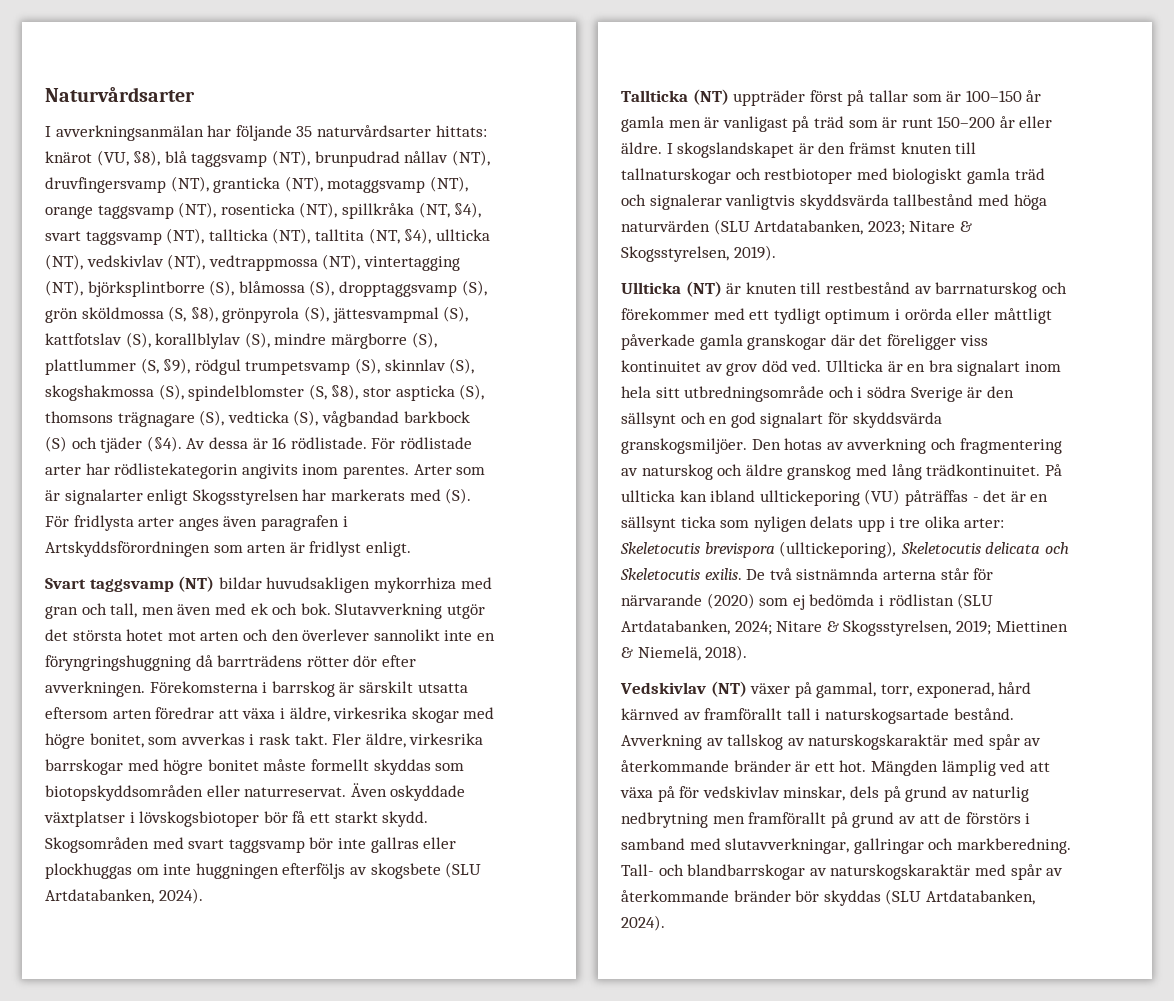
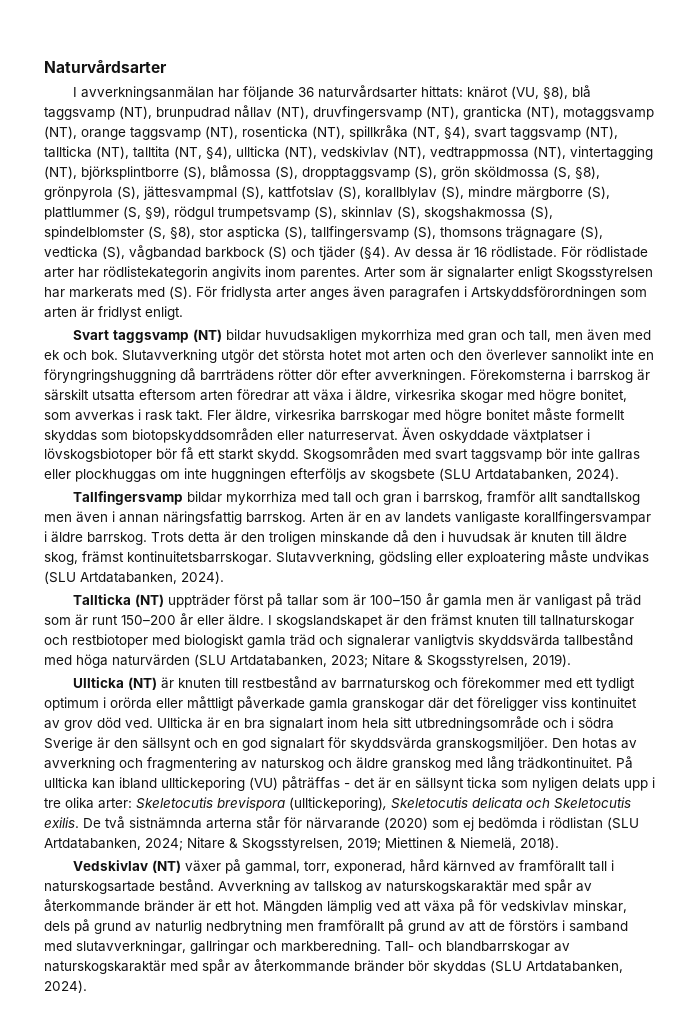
[296,126,313,137] 35 -> [297,87,314,97] 36
(485, 392) none -> [311,226,436,240] tallfingersvamp (S),
(203, 896) none -> [72,491,640,505] [44,511,651,525] [44,530,627,545] [44,550,649,565] [44,571,224,584] // Tallfingersvamp bildar mykorrhiza med tall och gran i barrskog, framför allt sandtallskog men även i annan näringsfattig barrskog. Arten är en av landets vanligaste korallfingersvampar i äldre barrskog. Trots detta är den troligen minskande då den i huvudsak är knuten till äldre skog, främst kontinuitetsbarrskogar. Slutavverkning, gödsling eller exploatering måste undvikas (SLU Artdatabanken, 2024).

